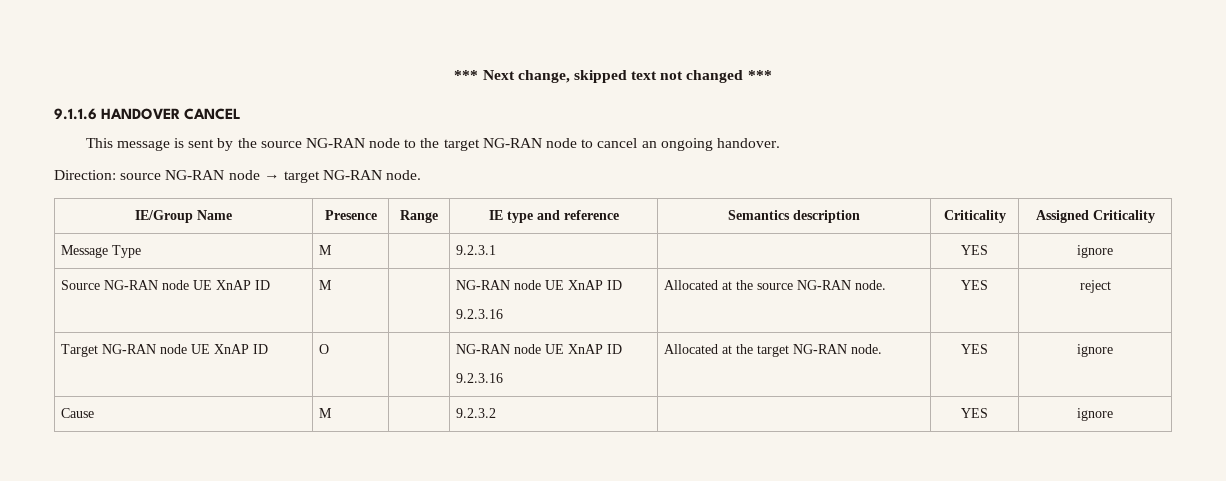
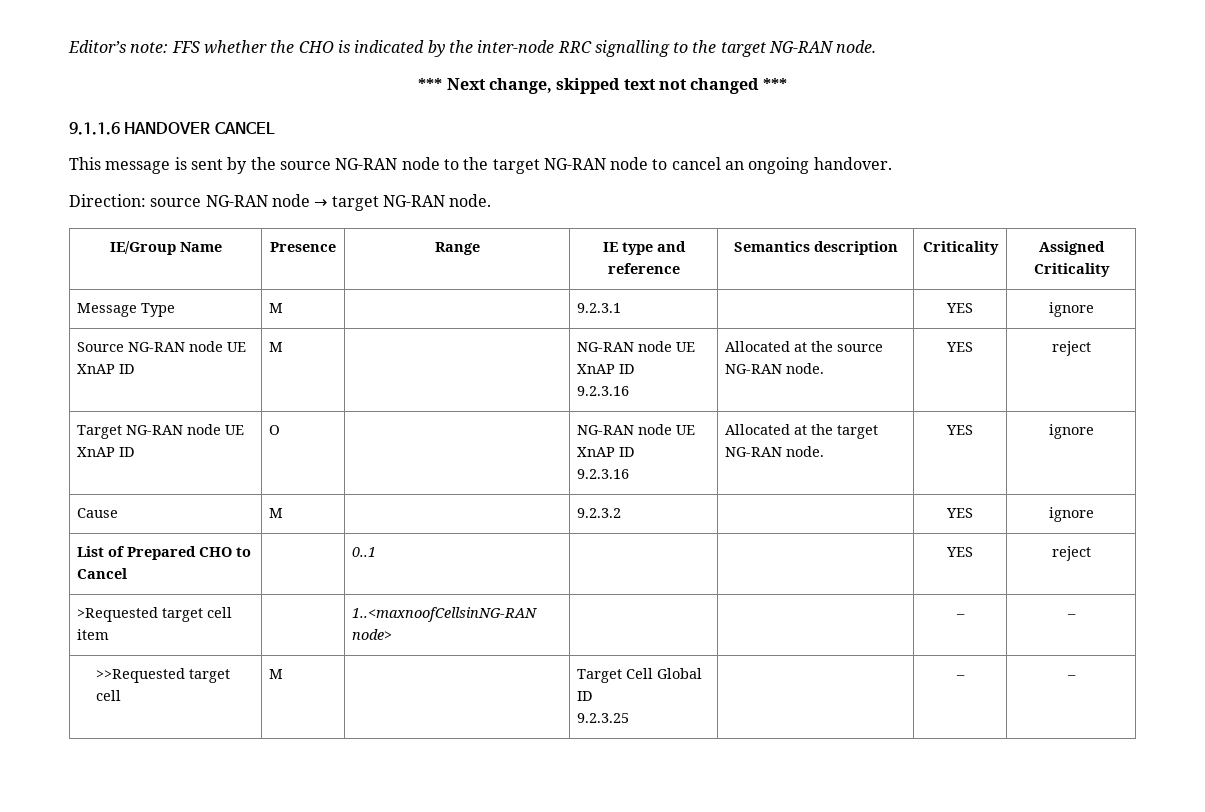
(454, 75) none -> [68,40,877,57] Editor’s note: FFS whether the CHO is indicated by the inter-node RRC signalling to the target NG-RAN node. //
(1113, 414) none -> [77,546,252,560] [77,568,128,579] [352,547,377,557] [946,547,973,557] [1051,546,1091,561] [77,607,233,622] [77,629,110,640] [352,607,538,622] [352,629,393,640] [955,614,965,618] [1066,614,1076,618] [95,668,230,683] [95,690,121,701] [269,669,284,679] [577,668,703,683] [577,691,594,701] [577,713,630,723] [955,675,965,679] [1066,675,1076,679] // List of Prepared CHO to Cancel | | 0..1 | | | YES | reject // >Requested target cell item | | 1..<maxnoofCellsinNG-RAN node> | | | – | – // >>Requested target cell | M | | Target Cell Global ID // 9.2.3.25 | | – | –

